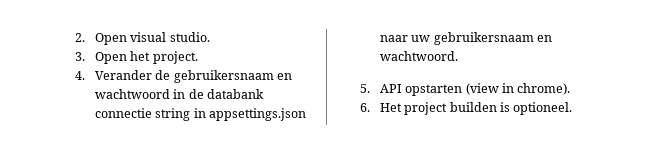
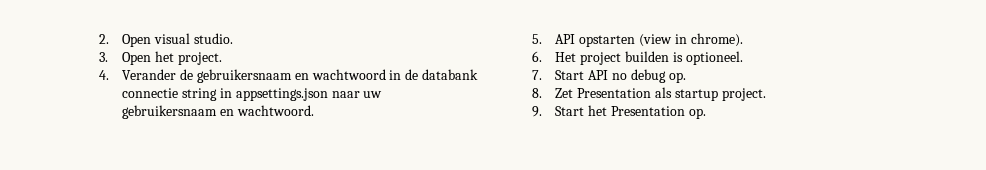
(573, 108) none -> [531,69,686,83] [531,87,766,101] [531,105,706,119] // 7. Start API no debug op. // 8. Zet Presentation als startup project. // 9. Start het Presentation op.

